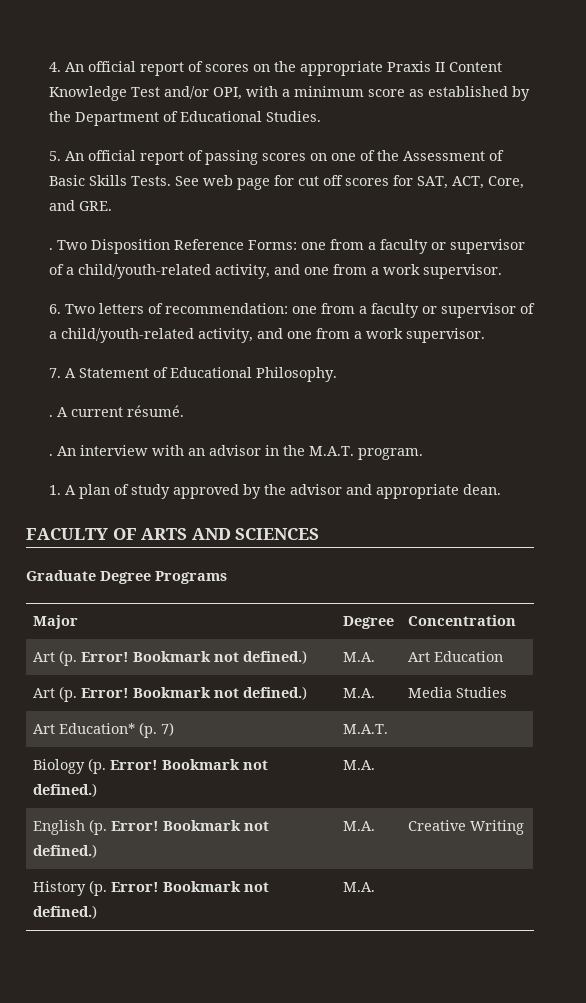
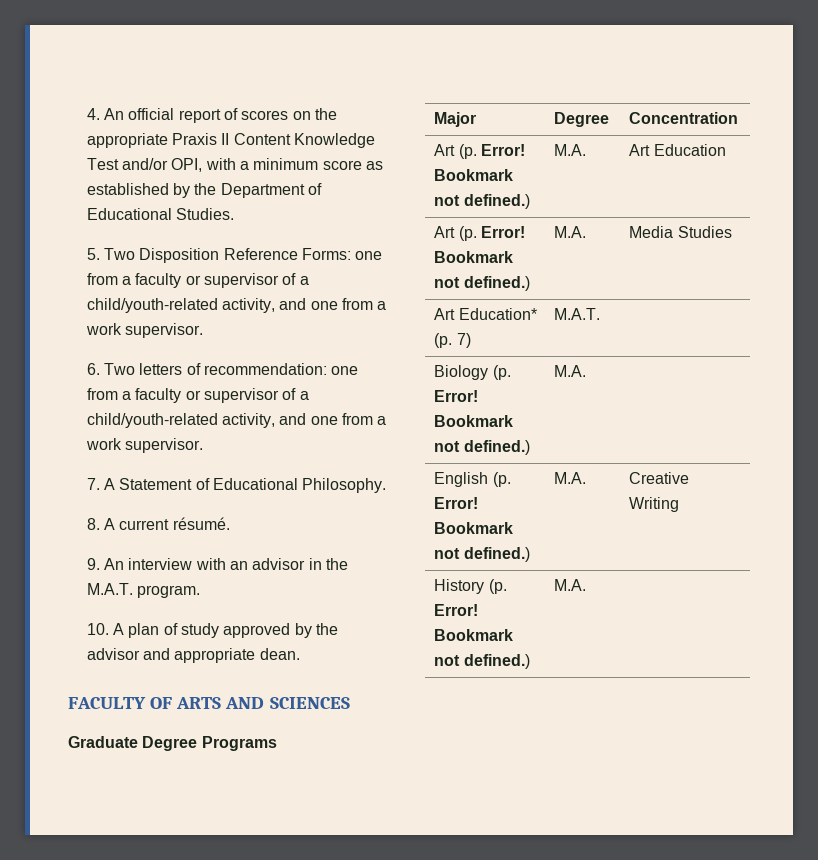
[65,150,505,165] [49,175,525,190] [49,200,113,211] [49,248,54,250] An official report of passing scores on one of the Assessment of Basic Skills Tests. See web page for cut off scores for SAT, ACT, Core, and GRE. // . -> (100, 254) none
[49,415,54,417] . -> [86,518,100,530] 8.
[49,454,54,456] . -> [86,558,100,570] 9.
[49,485,62,495] 1. -> [86,623,109,635] 10.

